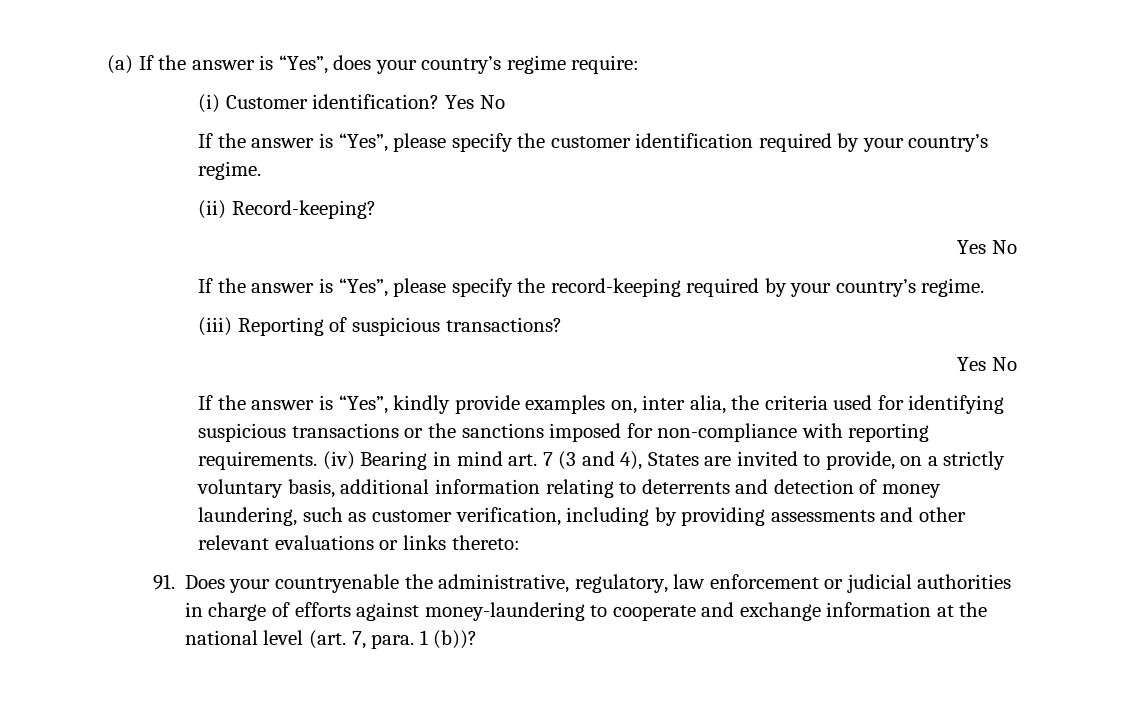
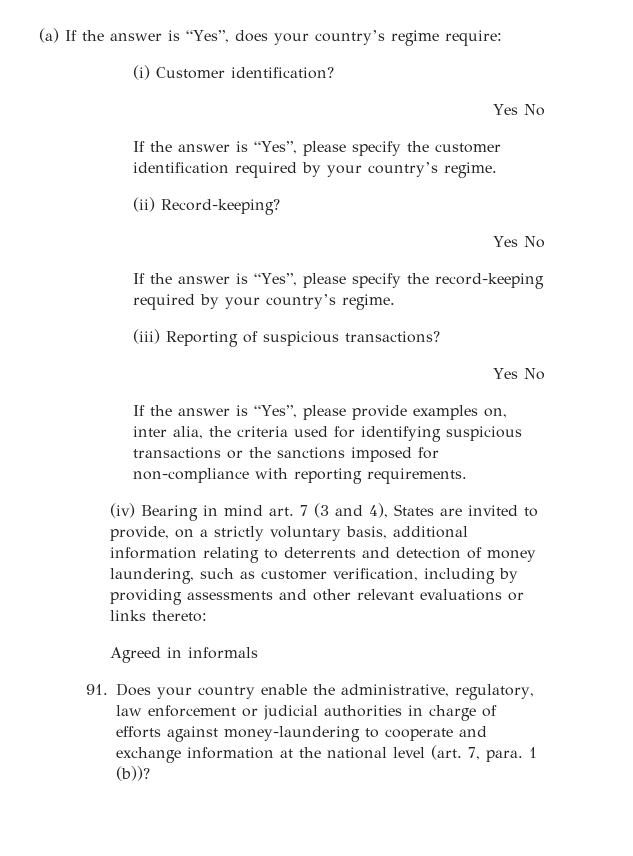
(440, 101) none -> (335, 73) //
[393,395,451,414] kindly -> [302,405,346,420] please
(318, 460) none -> (468, 476) //
(520, 542) none -> [109,647,258,663] // Agreed in informals
[275,574,400,593] countryenable -> [198,684,308,699] country enable

